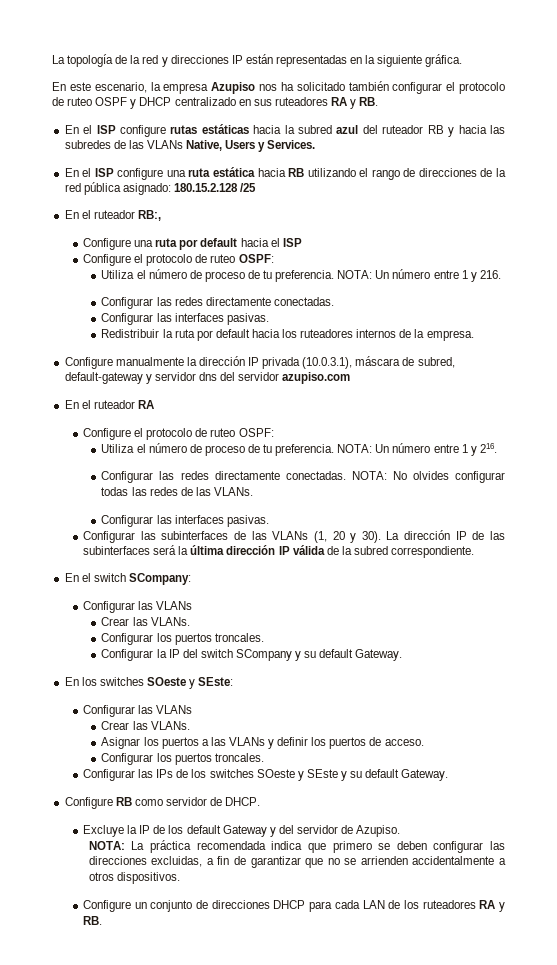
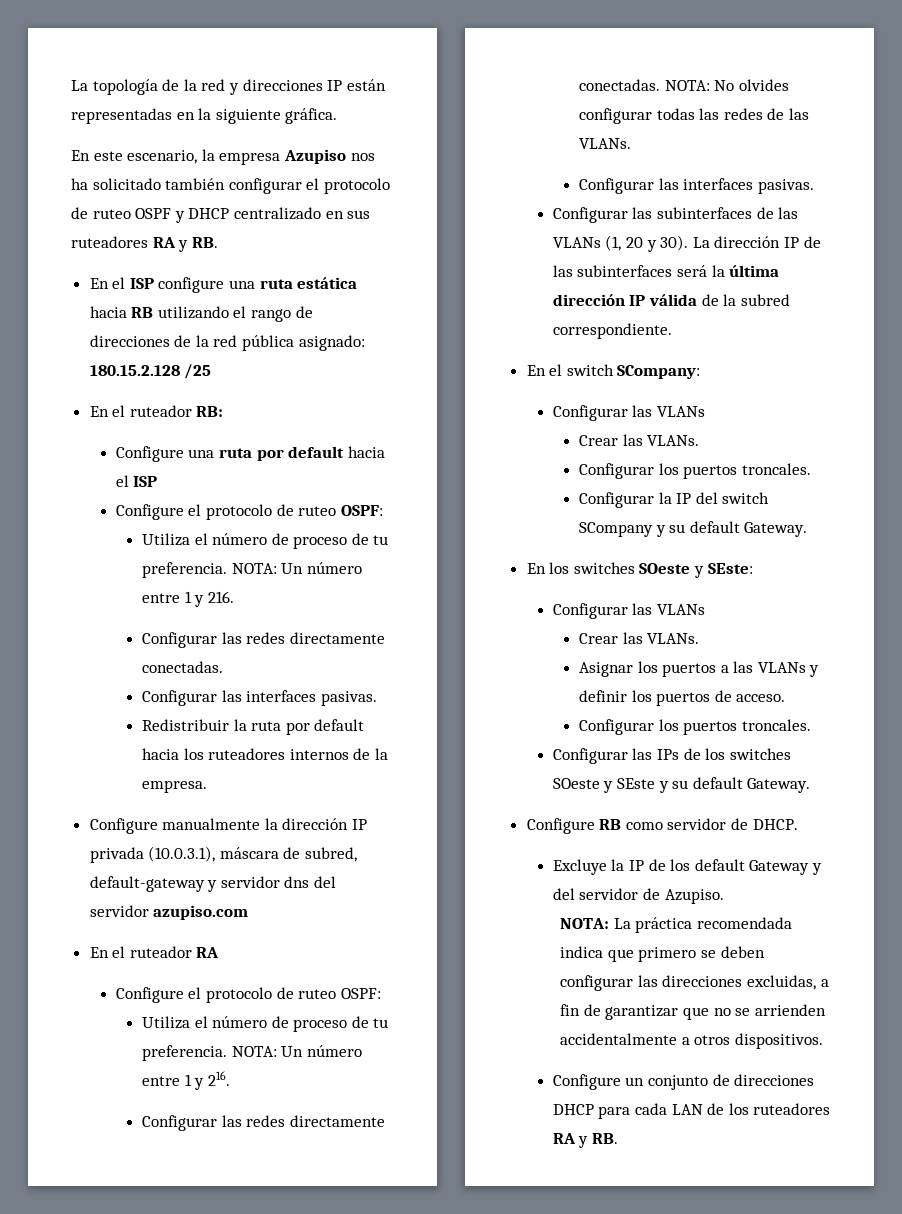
[64,124,506,137] [64,140,316,152] // En el ISP configure rutas estáticas hacia la subred azul del ruteador RB y hacia las subredes de las VLANs Native, Users y Services. -> (218, 242) none
[137,210,161,221] RB:, -> [196,406,224,417] RB:

